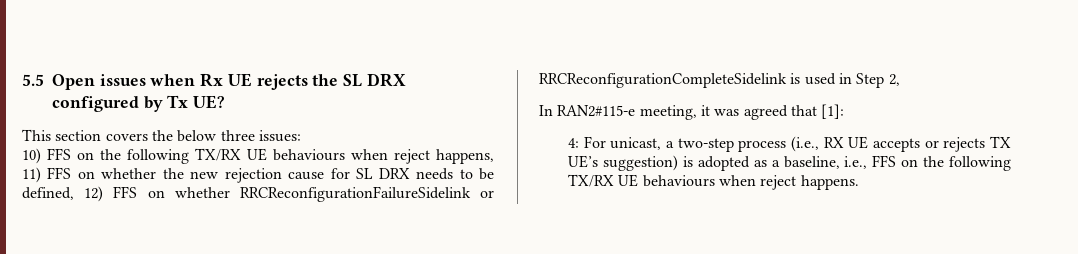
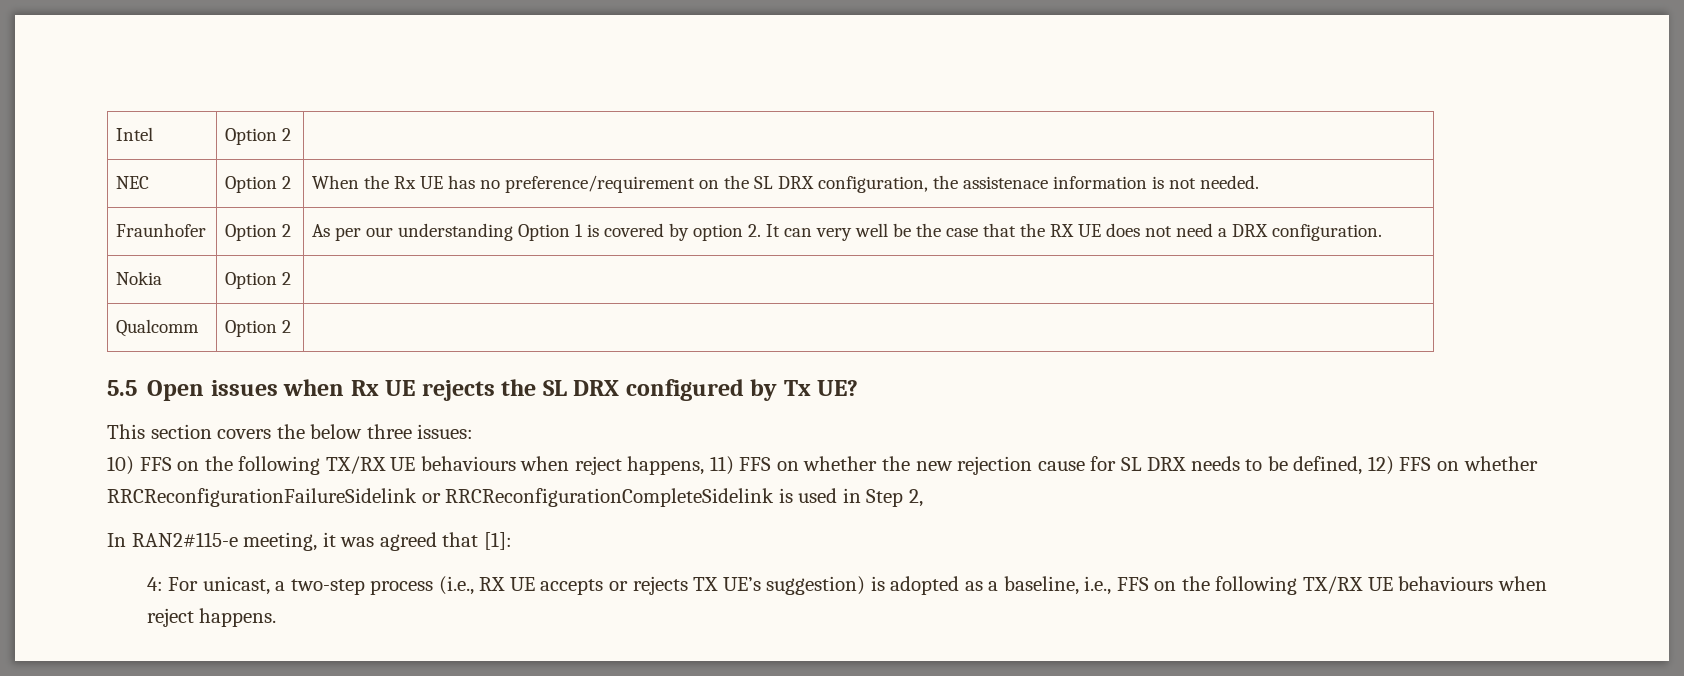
(22, 80) none -> [116,127,154,141] [225,128,292,145] [116,176,150,189] [225,176,292,193] [312,175,1260,193] [116,223,207,237] [225,224,292,241] [312,223,1383,241] [116,271,163,285] [225,272,292,289] [116,319,200,337] [225,320,292,337] Intel | Option 2 | // NEC | Option 2 | When the Rx UE has no preference/requirement on the SL DRX configuration, the assistenace information is not needed. // Fraunhofer | Option 2 | As per our understanding Option 1 is covered by option 2. It can very well be the case that the RX UE does not need a DRX configuration. // Nokia | Option 2 | // Qualcomm | Option 2 | //

